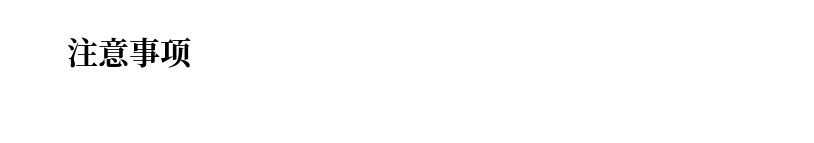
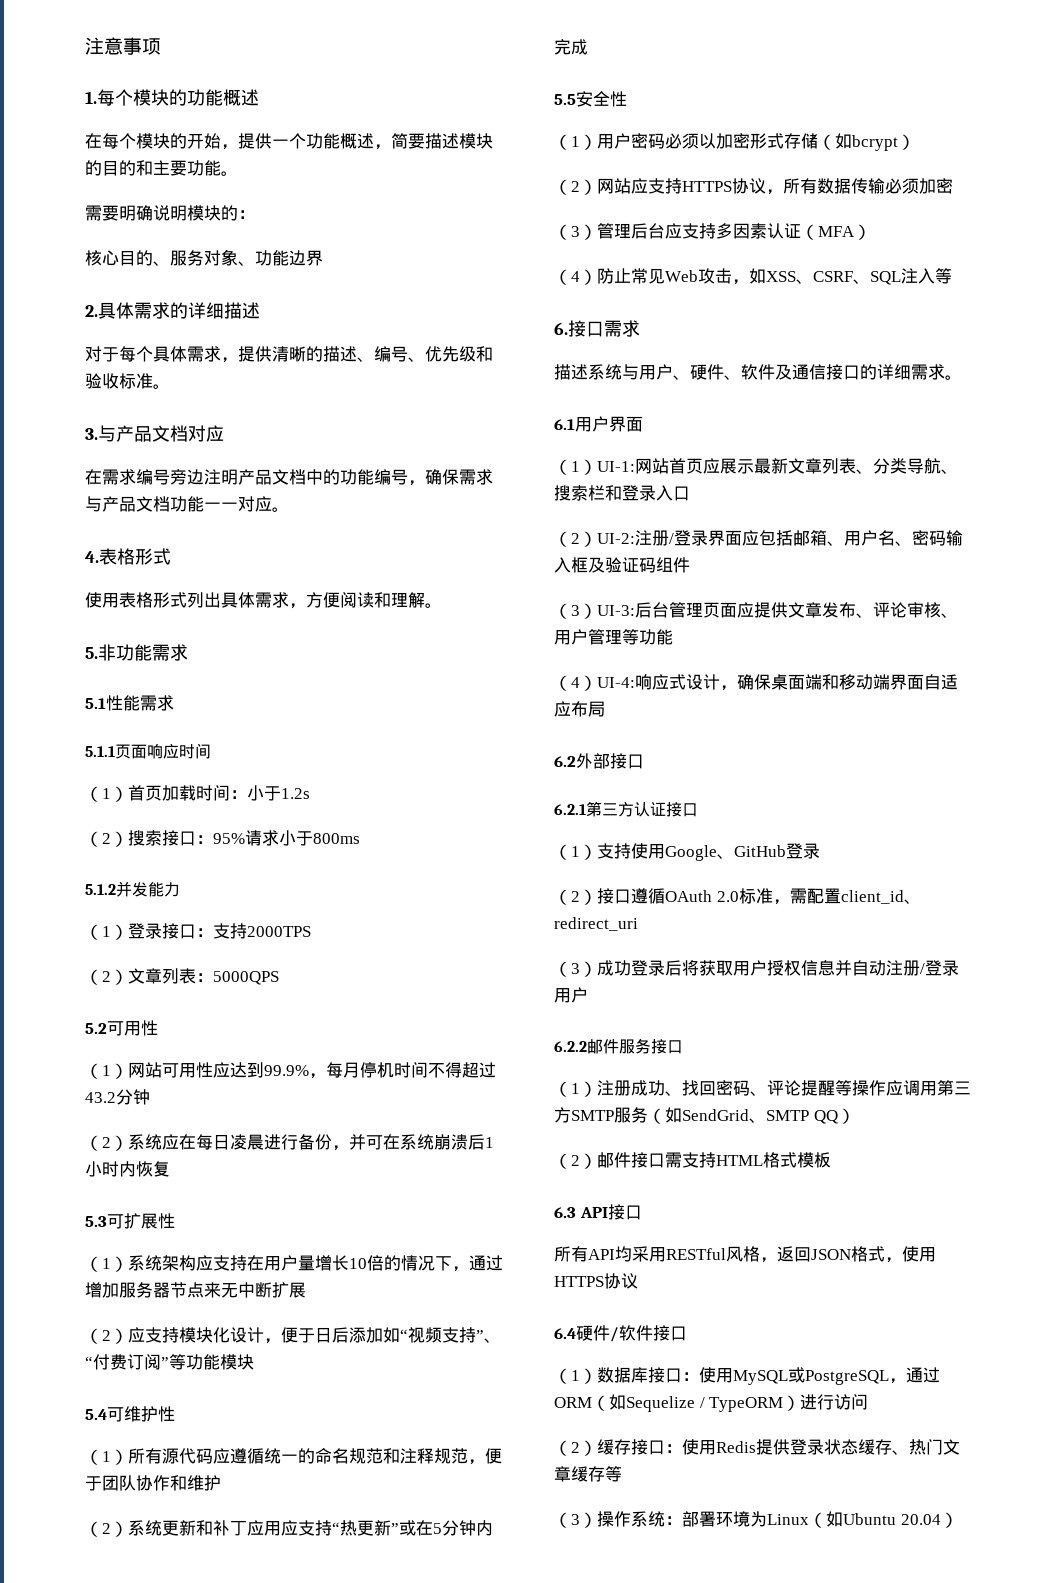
(193, 53) none -> [85,89,259,106] [85,133,493,150] [85,160,238,176] [85,205,255,221] [85,249,323,266] [85,302,260,319] [85,346,493,363] [85,373,170,389] [85,425,224,442] [85,469,493,486] [85,496,289,512] [85,548,171,565] [85,592,442,609] [85,644,188,661] [85,695,174,711] [85,743,211,759] [85,785,310,802] [85,830,360,847] [85,881,180,897] [85,923,311,940] [85,968,279,985] [85,1020,158,1036] [85,1062,496,1079] [85,1089,150,1105] [85,1134,494,1151] [85,1161,170,1177] [85,1213,175,1229] [85,1255,503,1272] [85,1282,306,1298] [85,1327,501,1344] [85,1354,254,1370] [85,1406,175,1422] [85,1448,502,1465] [85,1475,221,1491] [85,1520,493,1537] [554,39,588,55] [554,91,627,107] [554,133,915,151] [554,178,953,195] [554,223,871,240] [554,268,952,285] [554,320,640,337] [554,364,962,380] [554,416,643,432] [554,458,958,475] [554,485,690,501] [554,530,963,547] [554,557,690,573] [554,602,958,619] [554,629,673,645] [554,674,958,691] [554,701,605,717] [554,753,644,769] [554,801,698,817] [554,843,820,861] [554,888,921,905] [554,917,638,931] [554,960,959,977] [554,987,588,1003] [554,1038,683,1054] [554,1080,971,1097] [554,1107,855,1124] [554,1152,831,1169] [554,1204,642,1220] [554,1246,936,1263] [554,1273,638,1289] [554,1325,687,1342] [554,1367,940,1385] [554,1394,869,1412] [554,1439,960,1456] [554,1466,622,1482] [554,1511,958,1528] // 1.每个模块的功能概述 // 在每个模块的开始，提供一个功能概述，简要描述模块的目的和主要功能。 // 需要明确说明模块的： // 核心目的、服务对象、功能边界 // 2.具体需求的详细描述 // 对于每个具体需求，提供清晰的描述、编号、优先级和验收标准。 // 3.与产品文档对应 // 在需求编号旁边注明产品文档中的功能编号，确保需求与产品文档功能一一对应。 // 4.表格形式 // 使用表格形式列出具体需求，方便阅读和理解。 // 5.非功能需求 // 5.1性能需求 // 5.1.1页面响应时间 // （1）首页加载时间：小于1.2s // （2）搜索接口：95%请求小于800ms // 5.1.2并发能力 // （1）登录接口：支持2000TPS // （2）文章列表：5000QPS // 5.2可用性 // （1）网站可用性应达到99.9%，每月停机时间不得超过43.2分钟 // （2）系统应在每日凌晨进行备份，并可在系统崩溃后1小时内恢复 // 5.3可扩展性 // （1）系统架构应支持在用户量增长10倍的情况下，通过增加服务器节点来无中断扩展 // （2）应支持模块化设计，便于日后添加如“视频支持”、“付费订阅”等功能模块 // 5.4可维护性 // （1）所有源代码应遵循统一的命名规范和注释规范，便于团队协作和维护 // （2）系统更新和补丁应用应支持“热更新”或在5分钟内完成 // 5.5安全性 // （1）用户密码必须以加密形式存储（如bcrypt） // （2）网站应支持HTTPS协议，所有数据传输必须加密 // （3）管理后台应支持多因素认证（MFA） // （4）防止常见Web攻击，如XSS、CSRF、SQL注入等 // 6.接口需求 // 描述系统与用户、硬件、软件及通信接口的详细需求。 // 6.1用户界面 // （1）UI-1:网站首页应展示最新文章列表、分类导航、搜索栏和登录入口 // （2）UI-2:注册/登录界面应包括邮箱、用户名、密码输入框及验证码组件 // （3）UI-3:后台管理页面应提供文章发布、评论审核、用户管理等功能 // （4）UI-4:响应式设计，确保桌面端和移动端界面自适应布局 // 6.2外部接口 // 6.2.1第三方认证接口 // （1）支持使用Google、GitHub登录 // （2）接口遵循OAuth 2.0标准，需配置client_id、redirect_uri // （3）成功登录后将获取用户授权信息并自动注册/登录用户 // 6.2.2邮件服务接口 // （1）注册成功、找回密码、评论提醒等操作应调用第三方SMTP服务（如SendGrid、SMTP QQ） // （2）邮件接口需支持HTML格式模板 // 6.3 API接口 // 所有API均采用RESTful风格，返回JSON格式，使用HTTPS协议 // 6.4硬件/软件接口 // （1）数据库接口：使用MySQL或PostgreSQL，通过ORM（如Sequelize / TypeORM）进行访问 // （2）缓存接口：使用Redis提供登录状态缓存、热门文章缓存等 // （3）操作系统：部署环境为Linux（如Ubuntu 20.04）

